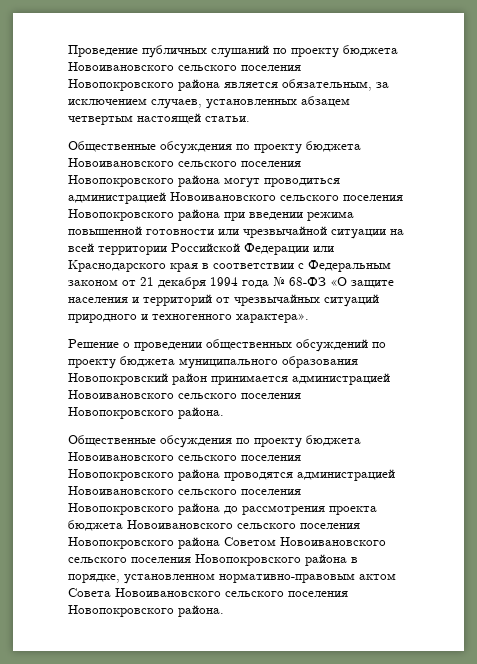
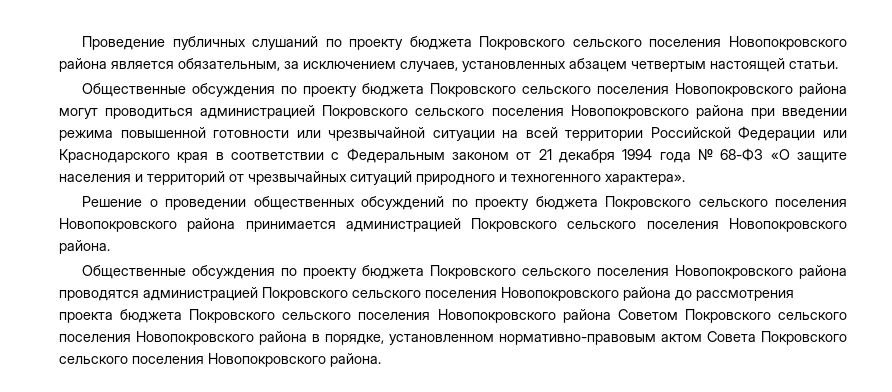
[68,62,174,71] Новоивановского -> [479,36,566,50] Покровского
[68,158,174,167] Новоивановского -> [430,83,517,97] Покровского
[170,192,276,201] Новоивановского -> [322,105,409,119] Покровского
[179,356,358,369] [68,373,207,385] муниципального образования Новопокровский район -> [605,196,848,210] [59,218,236,232] Покровского сельского поселения Новопокровского района
[68,390,174,399] Новоивановского -> [471,218,558,232] Покровского
[68,452,174,461] Новоивановского -> [430,265,517,279] Покровского
[68,486,174,495] Новоивановского -> [262,287,348,301] Покровского
[127,520,233,529] Новоивановского -> [189,309,276,323] Покровского
[280,537,386,546] Новоивановского -> [684,309,771,323] Покровского
[115,588,221,597] Новоивановского -> [761,331,847,345] Покровского

